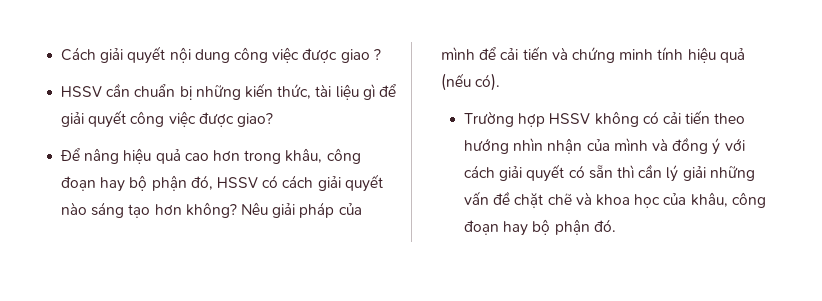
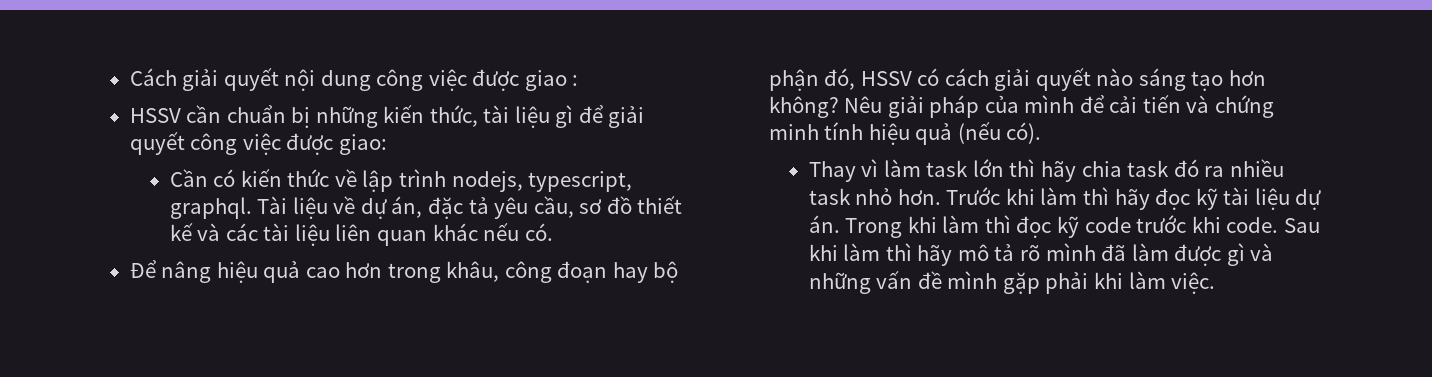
[372,49,381,60] ? -> [572,75,579,86] :
[236,113,273,127] giao? -> [338,134,387,155] [169,168,633,192] [169,195,683,219] [169,222,553,246] giao: // Cần có kiến thức về lập trình nodejs, typescript, graphql. Tài liệu về dự án, đặc tả yêu cầu, sơ đồ thiết kế và các tài liệu liên quan khác nếu có.
[464,110,746,127] [464,137,745,155] [464,164,755,182] [464,191,766,208] [464,219,616,236] Trường hợp HSSV không có cải tiến theo hướng nhìn nhận của mình và đồng ý với cách giải quyết có sẵn thì cần lý giải những vấn đề chặt chẽ và khoa học của khâu, công đoạn hay bộ phận đó. -> [808,159,1284,182] [808,187,1322,210] [808,215,1320,238] [808,243,1274,266] [808,270,1216,294] Thay vì làm task lớn thì hãy chia task đó ra nhiều task nhỏ hơn. Trước khi làm thì hãy đọc kỹ tài liệu dự án. Trong khi làm thì đọc kỹ code trước khi code. Sau khi làm thì hãy mô tả rõ mình đã làm được gì và những vấn đề mình gặp phải khi làm việc.

